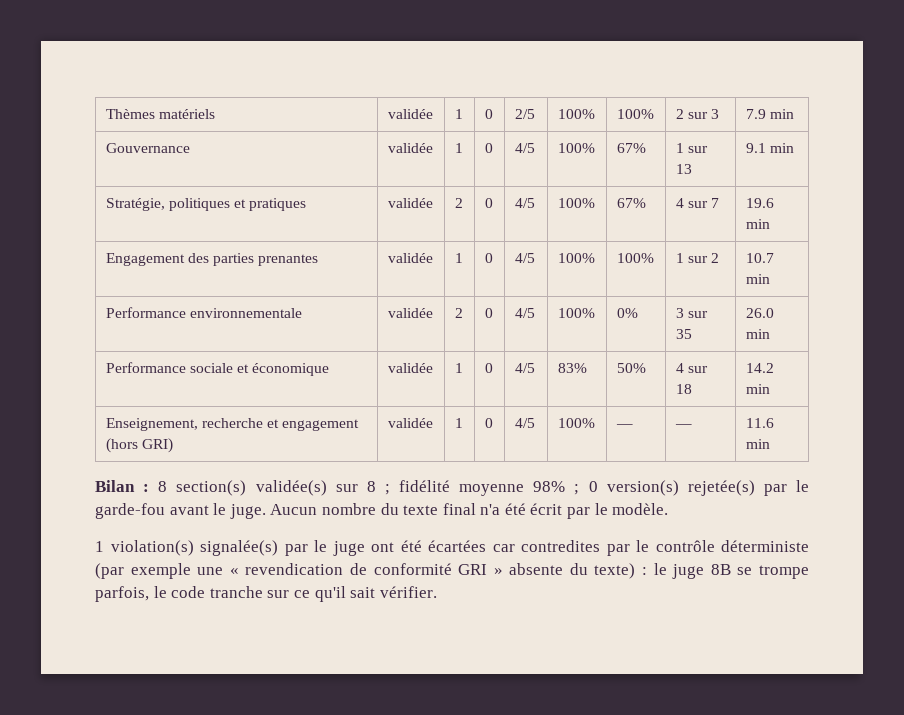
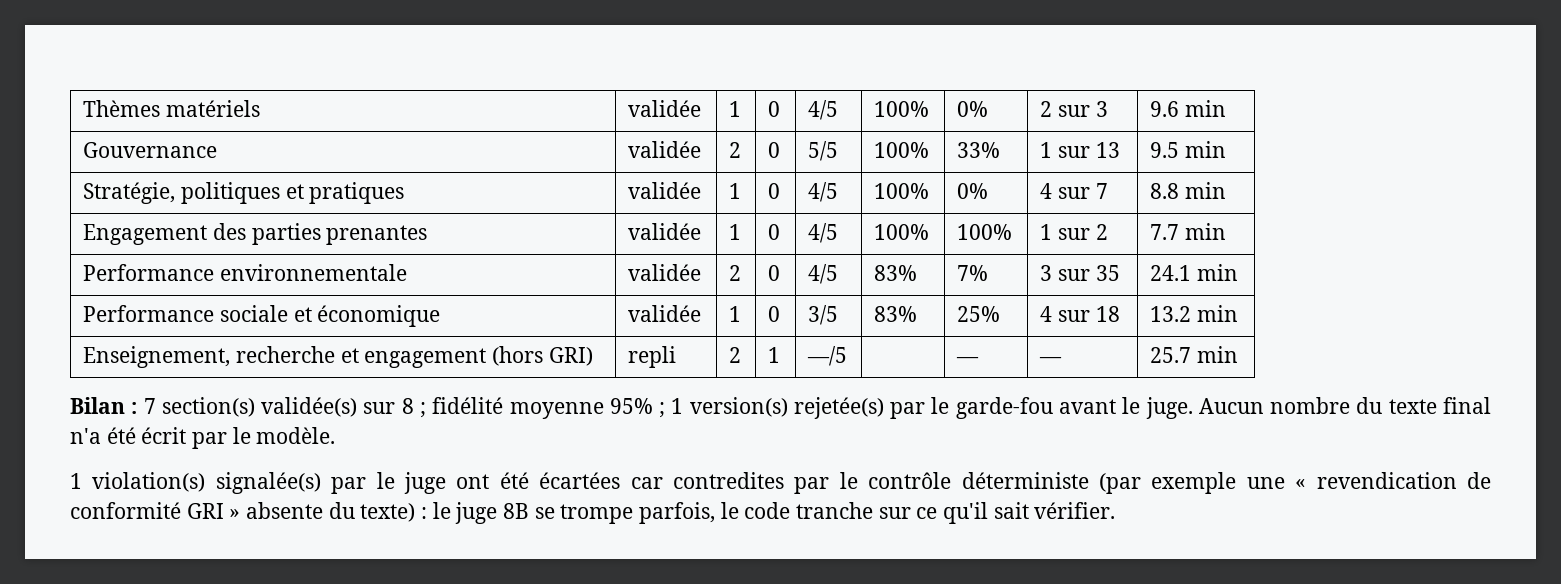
[514,109,535,119] [557,109,595,119] [616,109,654,119] [675,109,719,119] [745,109,794,119] [105,143,190,153] [387,143,433,153] [454,143,463,153] [484,143,493,153] [514,143,535,153] [557,143,595,153] [616,143,646,153] 2/5 | 100% | 100% | 2 sur 3 | 7.9 min // Gouvernance | validée | 1 | 0 | 4/5 | 100% | 67% -> [808,100,839,120] [874,101,930,117] [957,101,989,117] [1040,101,1108,117] [1150,100,1226,117] [83,142,218,158] [628,141,702,158] [729,142,742,158] [768,142,781,158] [808,141,839,161] [874,142,930,158] [957,142,1001,158] 4/5 | 100% | 0% | 2 sur 3 | 9.6 min // Gouvernance | validée | 2 | 0 | 5/5 | 100% | 33%
[745,143,766,153] 9.1 -> [1150,142,1180,158] 9.5
[454,198,463,208] [484,198,493,208] [514,198,535,208] [557,198,595,208] [616,198,646,208] 2 | 0 | 4/5 | 100% | 67% -> [729,183,742,199] [768,183,781,199] [808,182,839,202] [874,183,930,199] [957,183,989,199] 1 | 0 | 4/5 | 100% | 0%
[745,198,774,208] 19.6 -> [1150,183,1180,199] 8.8
[745,253,774,263] 10.7 -> [1150,224,1180,240] 7.7
[557,308,595,318] [616,308,638,318] 100% | 0% -> [874,265,918,281] [957,265,989,281] 83% | 7%
[745,308,774,318] 26.0 -> [1150,265,1192,281] 24.1
[514,363,535,373] [557,363,587,373] [616,363,646,373] 4/5 | 83% | 50% -> [808,305,839,325] [874,306,918,322] [957,306,1001,322] 3/5 | 83% | 25%
[745,363,774,373] 14.2 -> [1150,306,1192,322] 13.2
[387,418,433,428] [454,418,463,428] [484,418,493,428] [514,418,535,428] [557,418,595,428] validée | 1 | 0 | 4/5 | 100% -> [628,346,677,368] [729,347,742,363] [768,347,781,363] [807,346,848,366] repli | 2 | 1 | —/5 |
[745,418,774,428] 11.6 -> [1150,347,1192,363] 25.7
[158,481,168,492] 8 -> [143,398,156,414] 7
[533,481,598,495] 98% ; 0 -> [609,398,684,418] 95% ; 1

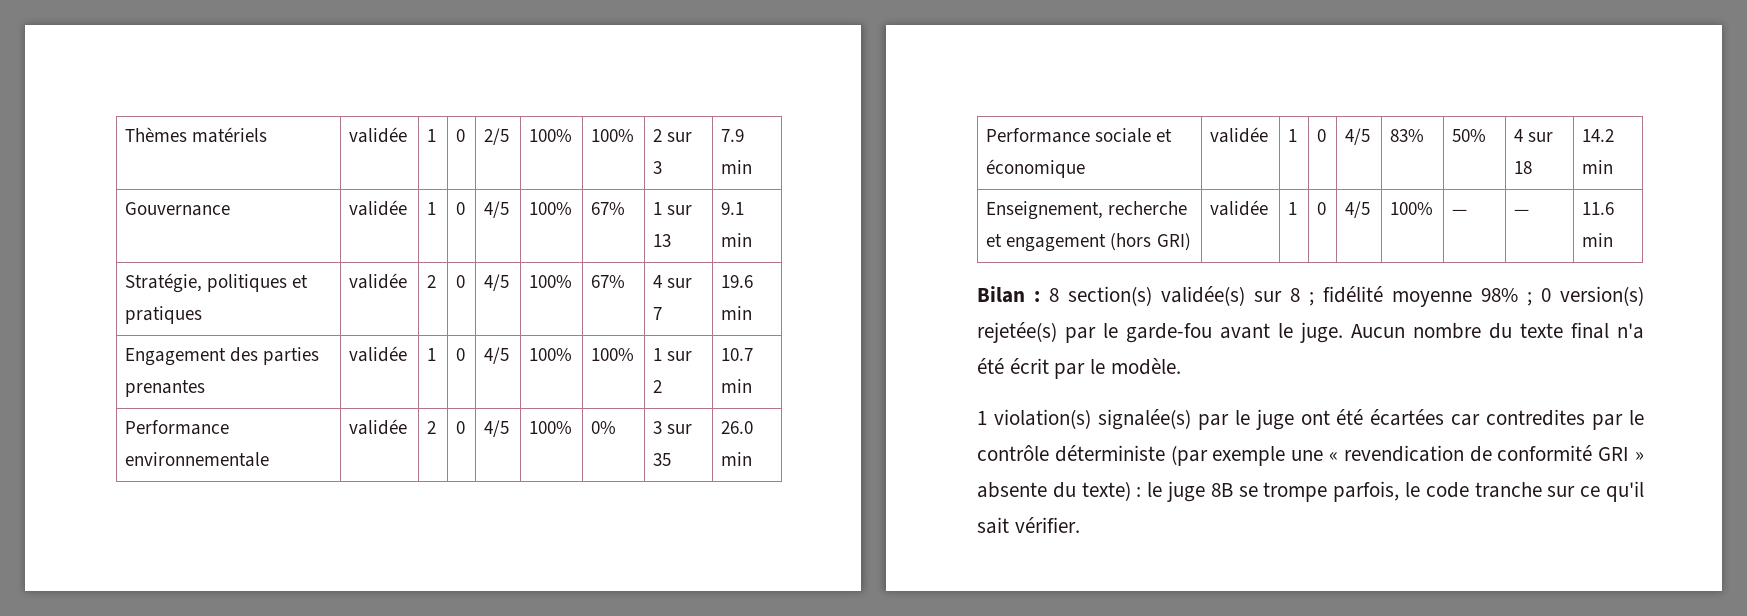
[808,100,839,120] [874,101,930,117] [957,101,989,117] [1040,101,1108,117] [1150,100,1226,117] [83,142,218,158] [628,141,702,158] [729,142,742,158] [768,142,781,158] [808,141,839,161] [874,142,930,158] [957,142,1001,158] 4/5 | 100% | 0% | 2 sur 3 | 9.6 min // Gouvernance | validée | 2 | 0 | 5/5 | 100% | 33% -> [484,128,510,145] [529,129,573,142] [591,129,635,142] [653,129,693,142] [653,161,663,174] [721,129,745,142] [721,160,753,174] [125,202,231,216] [349,200,408,216] [427,202,437,215] [456,202,466,215] [484,201,510,218] [529,202,573,215] [591,202,626,215] 2/5 | 100% | 100% | 2 sur 3 | 7.9 min // Gouvernance | validée | 1 | 0 | 4/5 | 100% | 67%
[1150,142,1180,158] 9.5 -> [721,202,745,215] 9.1
[729,183,742,199] [768,183,781,199] [808,182,839,202] [874,183,930,199] [957,183,989,199] 1 | 0 | 4/5 | 100% | 0% -> [427,275,437,288] [456,275,466,288] [484,274,510,291] [529,275,573,288] [591,275,626,288] 2 | 0 | 4/5 | 100% | 67%
[1150,183,1180,199] 8.8 -> [721,275,754,288] 19.6
[1150,224,1180,240] 7.7 -> [721,348,754,361] 10.7
[874,265,918,281] [957,265,989,281] 83% | 7% -> [529,421,573,434] [591,421,617,434] 100% | 0%
[1150,265,1192,281] 24.1 -> [721,421,754,434] 26.0
[808,305,839,325] [874,306,918,322] [957,306,1001,322] 3/5 | 83% | 25% -> [1345,128,1371,145] [1390,129,1425,142] [1452,129,1487,142] 4/5 | 83% | 50%
[1150,306,1192,322] 13.2 -> [1582,129,1615,142] 14.2
[628,346,677,368] [729,347,742,363] [768,347,781,363] [807,346,848,366] repli | 2 | 1 | —/5 | -> [1210,200,1269,216] [1288,202,1298,215] [1317,202,1327,215] [1345,201,1371,218] [1390,202,1434,215] validée | 1 | 0 | 4/5 | 100%
[1150,347,1192,363] 25.7 -> [1582,202,1615,215] 11.6
[143,398,156,414] 7 -> [1049,288,1059,302] 8
[609,398,684,418] 95% ; 1 -> [1481,288,1551,306] 98% ; 0

